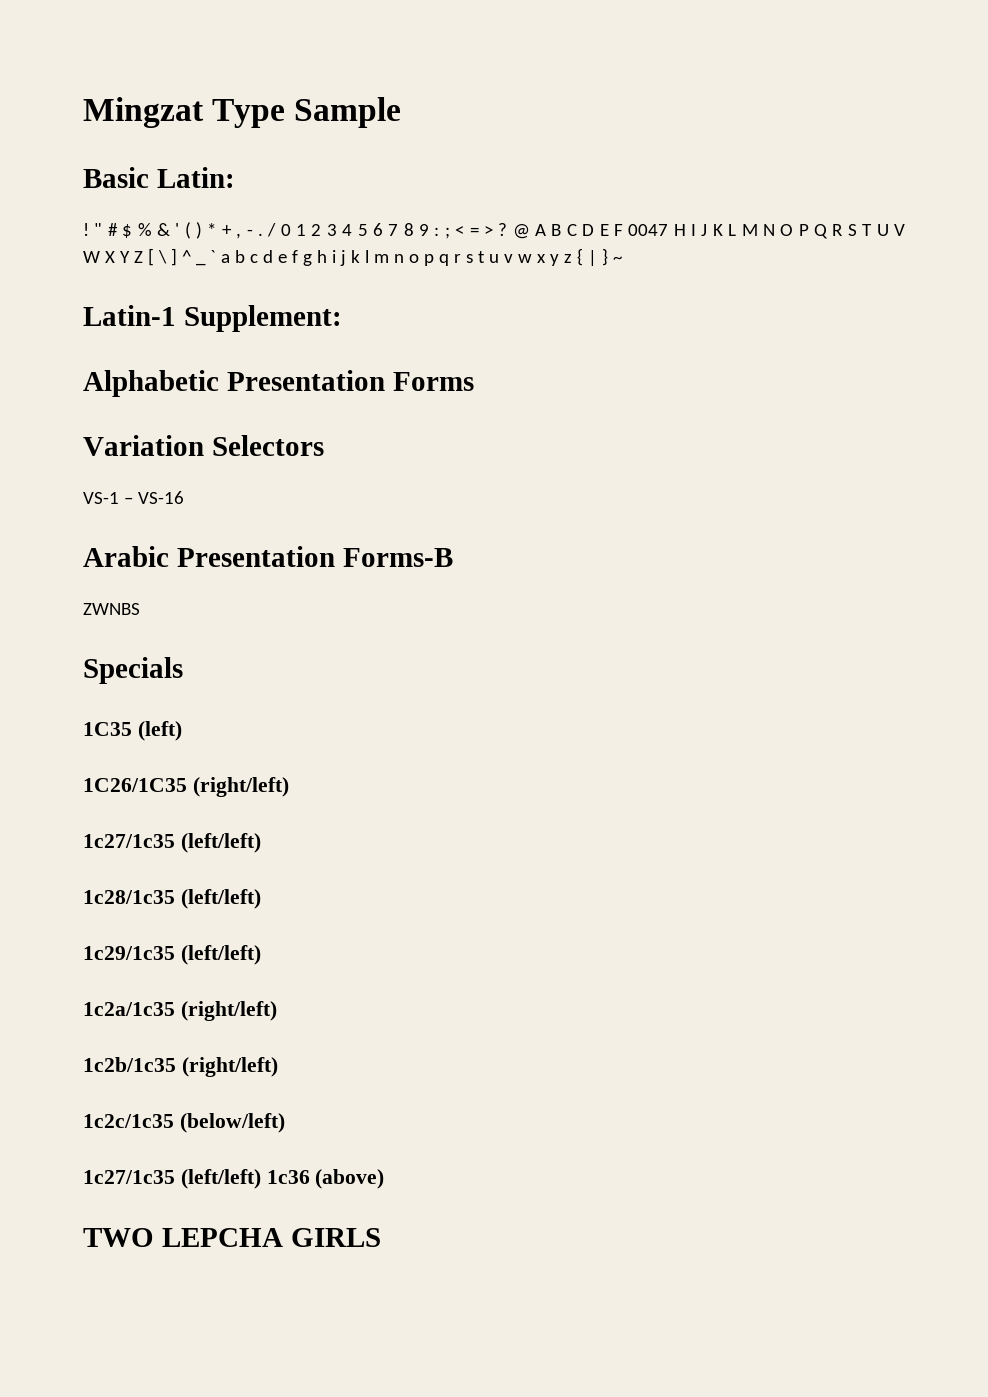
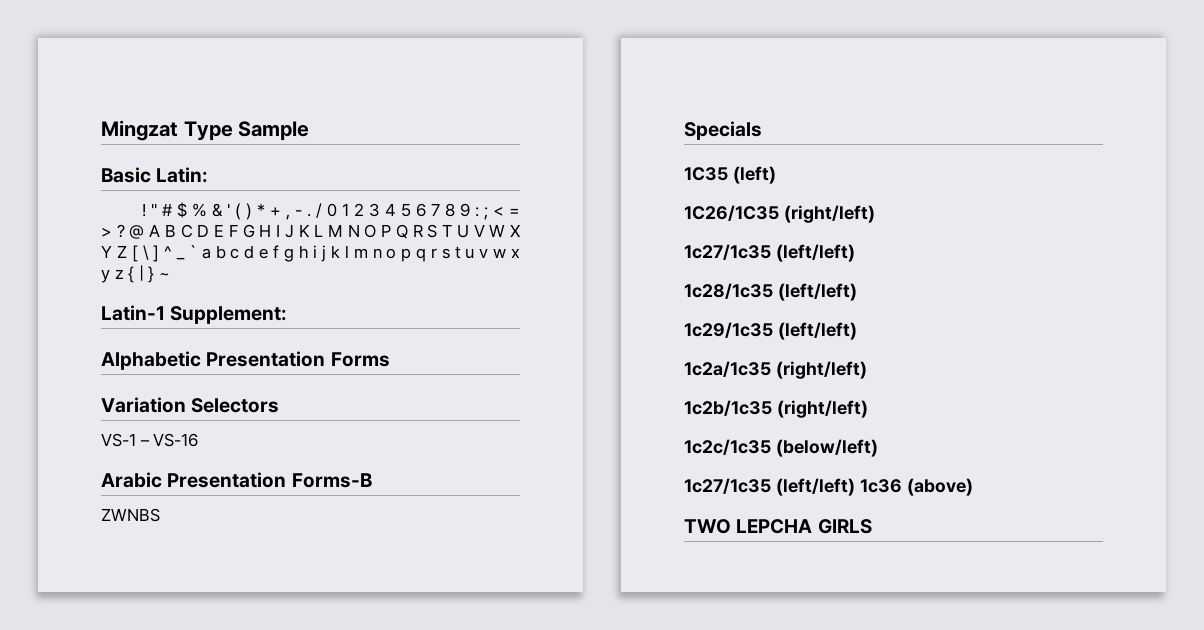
[628,224,669,236] 0047 -> [242,224,255,238] G

